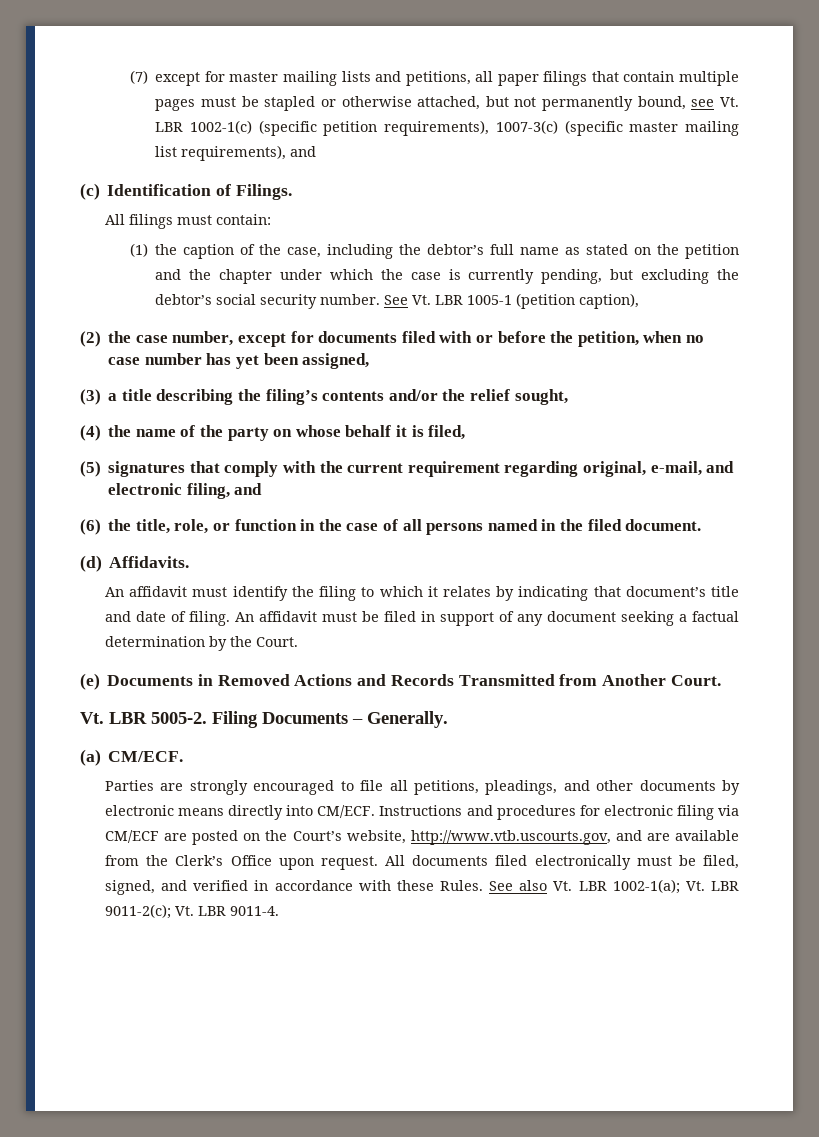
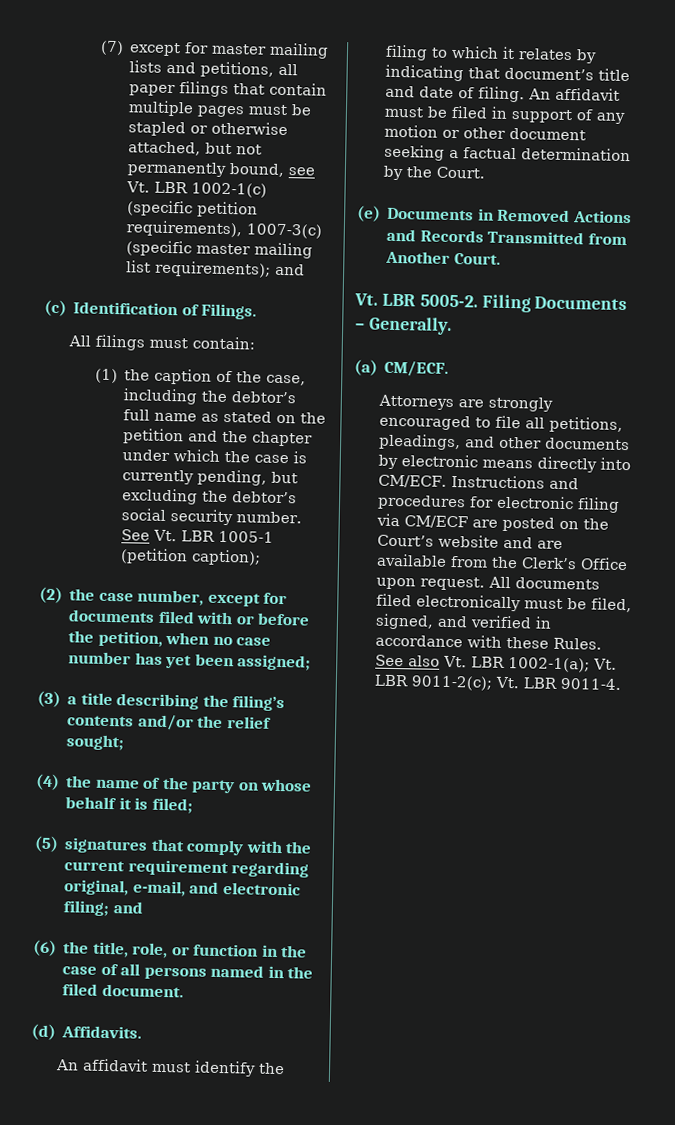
[181,145,287,161] requirements), -> [155,260,272,278] requirements);
[579,293,640,309] caption), -> [191,549,262,566] caption);
[302,353,370,369] assigned, -> [237,654,312,671] assigned;
[514,389,568,405] sought, -> [66,734,125,751] sought;
[428,425,466,440] filed, -> [151,797,193,814] filed;
[186,483,230,499] filing, -> [63,900,110,917] filing;
(544, 620) none -> [383,124,506,139] motion or other
[105,780,155,791] Parties -> [377,394,454,411] Attorneys
[346,830,611,845] website, http://www.vtb.uscourts.gov, -> [437,534,499,548] website

